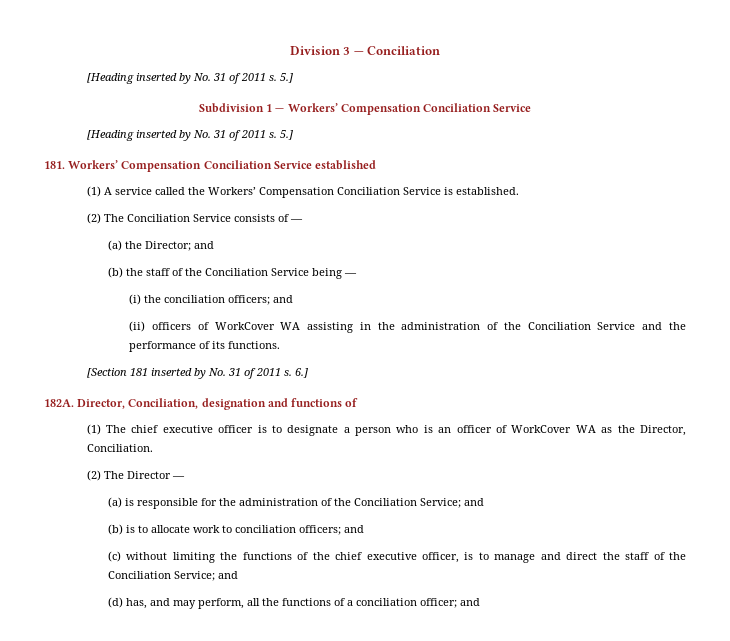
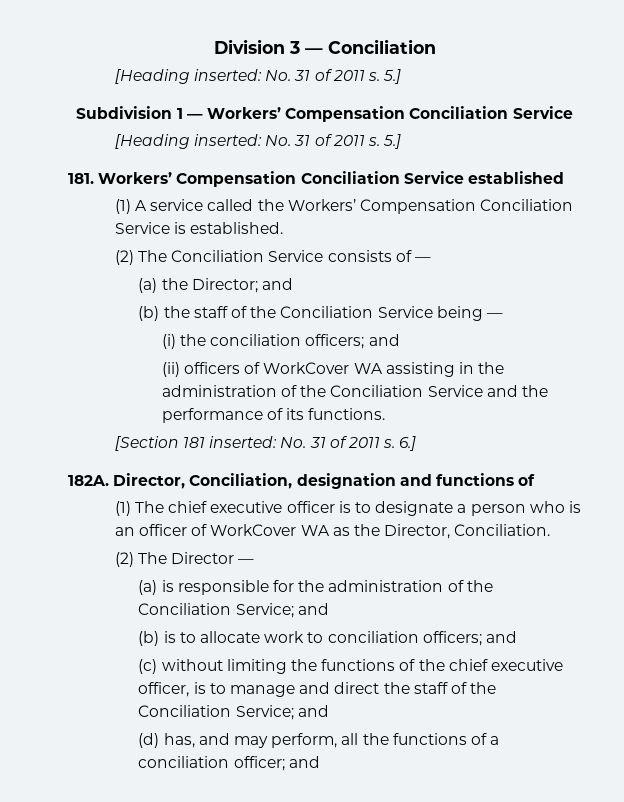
[135,73,191,84] inserted by -> [194,69,263,81] inserted:
[135,130,191,141] inserted by -> [194,134,263,146] inserted:
[150,368,206,379] inserted by -> [209,436,278,448] inserted:

